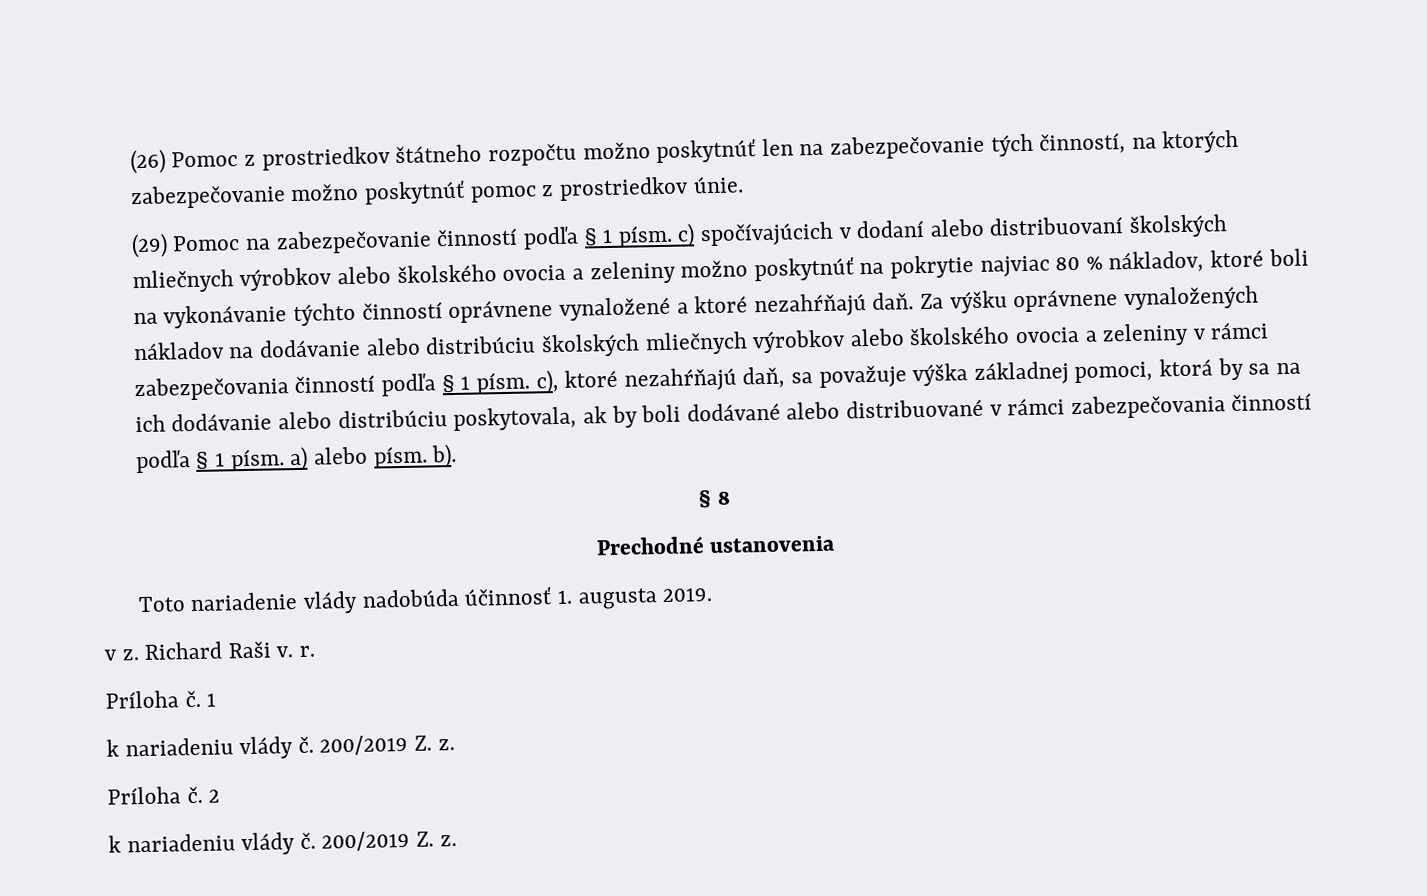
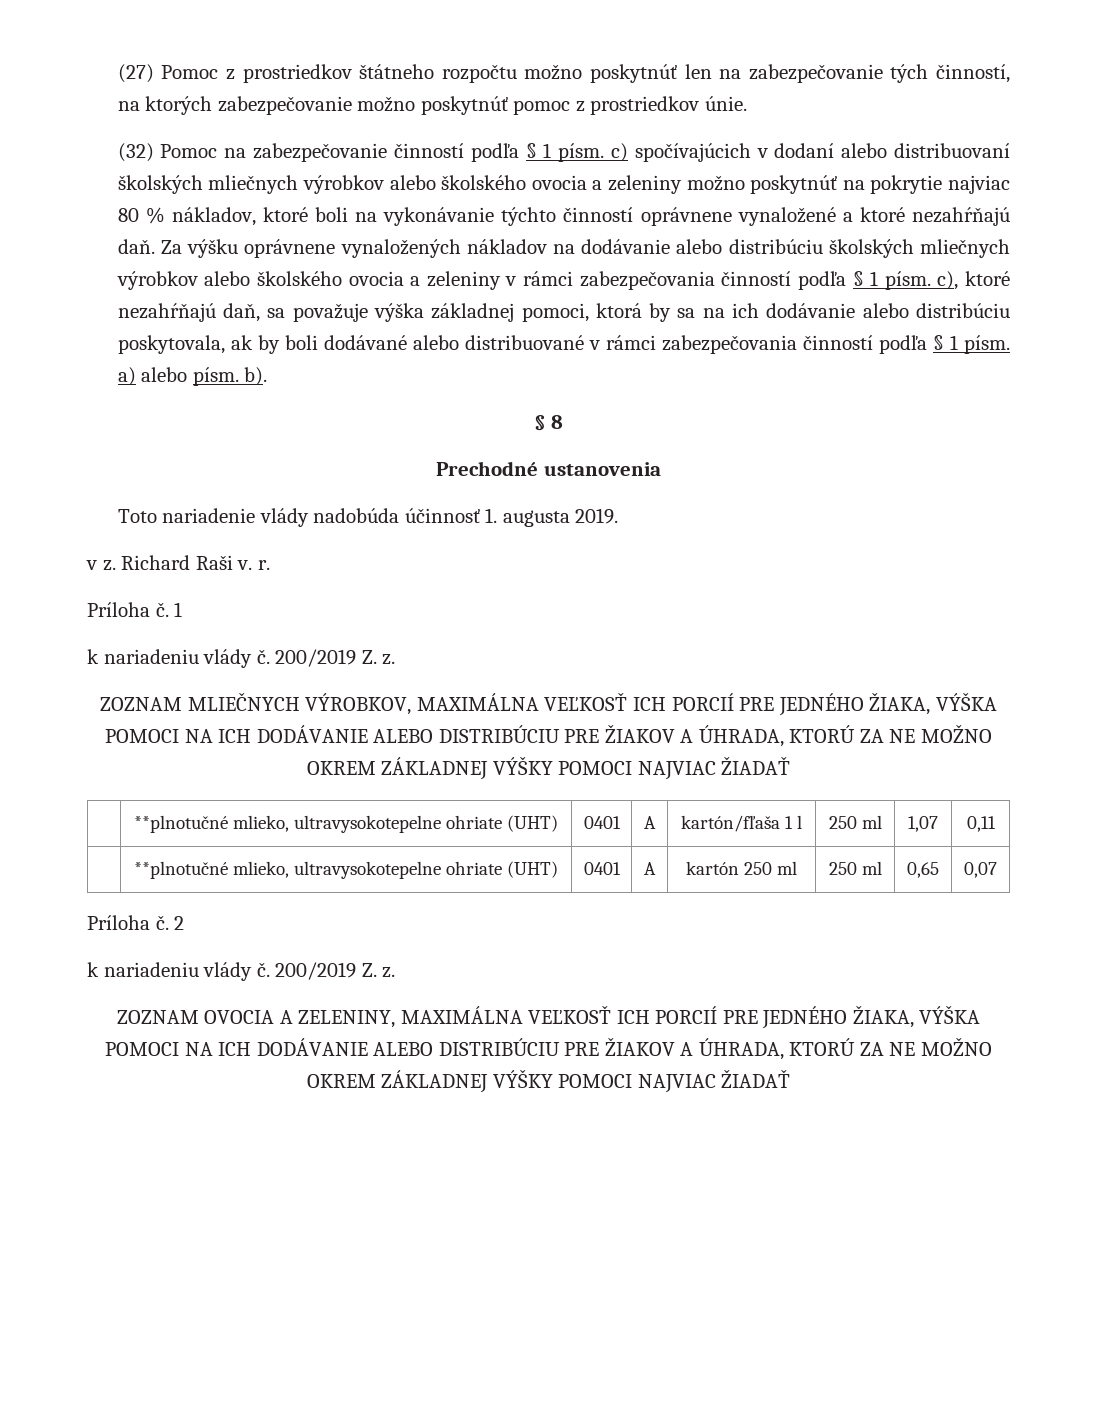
[129,149,166,175] (26) -> [117,64,154,83] (27)
[130,233,168,259] (29) -> [117,143,154,162] (32)
(455, 745) none -> [100,692,997,716] [105,724,992,747] [306,756,791,780] [134,815,558,833] [583,816,621,829] [644,816,656,829] [681,815,802,832] [828,815,882,829] [908,816,938,832] [966,816,996,832] [134,861,558,879] [583,862,621,875] [644,862,656,875] [686,861,797,875] [828,861,882,875] [907,862,939,878] [964,862,997,878] // ZOZNAM MLIEČNYCH VÝROBKOV, MAXIMÁLNA VEĽKOSŤ ICH PORCIÍ PRE JEDNÉHO ŽIAKA, VÝŠKA POMOCI NA ICH DODÁVANIE ALEBO DISTRIBÚCIU PRE ŽIAKOV A ÚHRADA, KTORÚ ZA NE MOŽNO OKREM ZÁKLADNEJ VÝŠKY POMOCI NAJVIAC ŽIADAŤ // | **plnotučné mlieko, ultravysokotepelne ohriate (UHT) | 0401 | A | kartón/fľaša 1 l | 250 ml | 1,07 | 0,11 // | **plnotučné mlieko, ultravysokotepelne ohriate (UHT) | 0401 | A | kartón 250 ml | 250 ml | 0,65 | 0,07
(457, 841) none -> [116,1005,981,1029] [105,1037,992,1060] [306,1069,791,1093] // ZOZNAM OVOCIA A ZELENINY, MAXIMÁLNA VEĽKOSŤ ICH PORCIÍ PRE JEDNÉHO ŽIAKA, VÝŠKA POMOCI NA ICH DODÁVANIE ALEBO DISTRIBÚCIU PRE ŽIAKOV A ÚHRADA, KTORÚ ZA NE MOŽNO OKREM ZÁKLADNEJ VÝŠKY POMOCI NAJVIAC ŽIADAŤ

